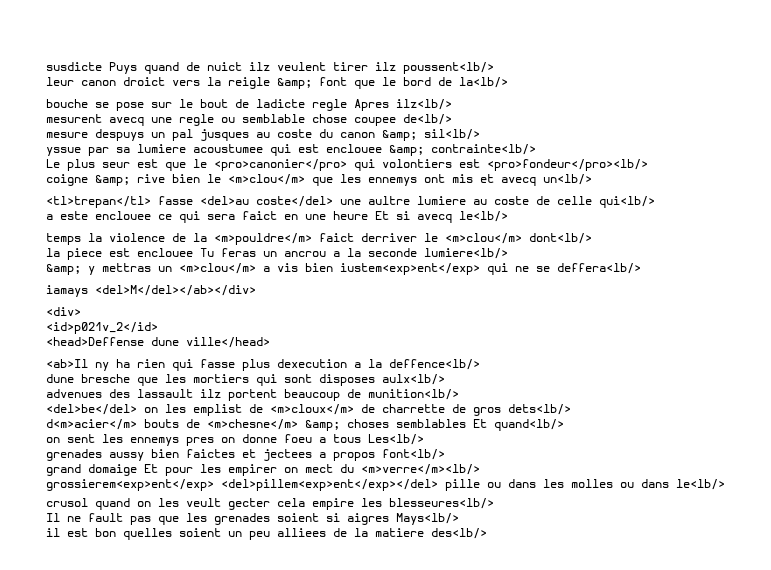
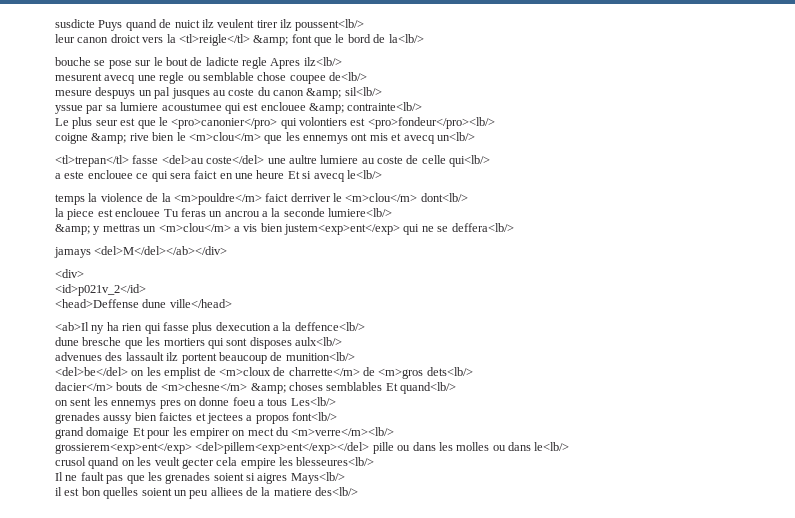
[228,77,270,89] reigle -> [178,34,250,46] <tl>reigle</tl>
[340,263,480,275] iustem<exp>ent</exp> -> [284,224,400,235] justem<exp>ent</exp>
[46,285,88,297] iamays -> [54,247,91,258] jamays
[270,404,501,416] <m>cloux</m> de charrette de gros -> [218,367,424,379] <m>cloux de charrette</m> de <m>gros
[46,419,137,430] d<m>acier</m> -> [55,382,113,391] dacier</m>

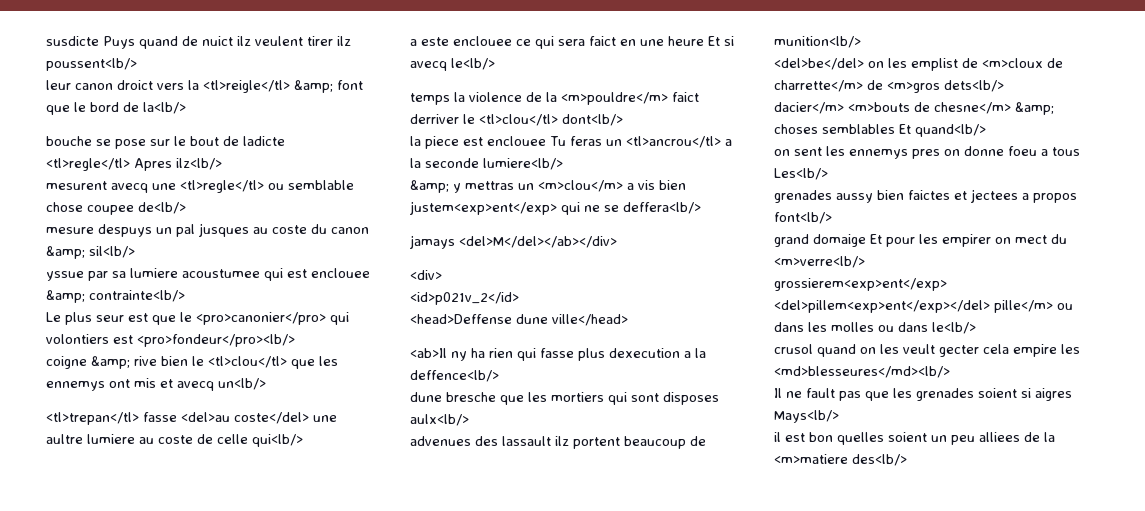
[242,57,267,69] regle -> [46,158,130,171] <tl>regle</tl>
[159,72,185,84] regle -> [180,180,264,193] <tl>regle</tl>
[188,132,261,141] <m>clou</m> -> [208,356,287,368] <tl>clou</tl>
[345,193,418,202] <m>clou</m> -> [479,114,558,126] <tl>clou</tl>
[224,211,260,217] ancrou -> [626,136,721,148] <tl>ancrou</tl>
[116,382,248,391] bouts de <m>chesne</m> -> [848,102,1011,114] <m>bouts de chesne</m>
[291,427,395,436] <m>verre</m><lb/> -> [774,256,865,268] <m>verre<lb/>
[372,442,394,454] pille -> [994,300,1053,313] pille</m>
[296,457,375,466] blesseures<lb/> -> [774,366,950,378] <md>blesseures</md><lb/>
[273,488,312,496] matiere -> [774,454,848,464] <m>matiere

